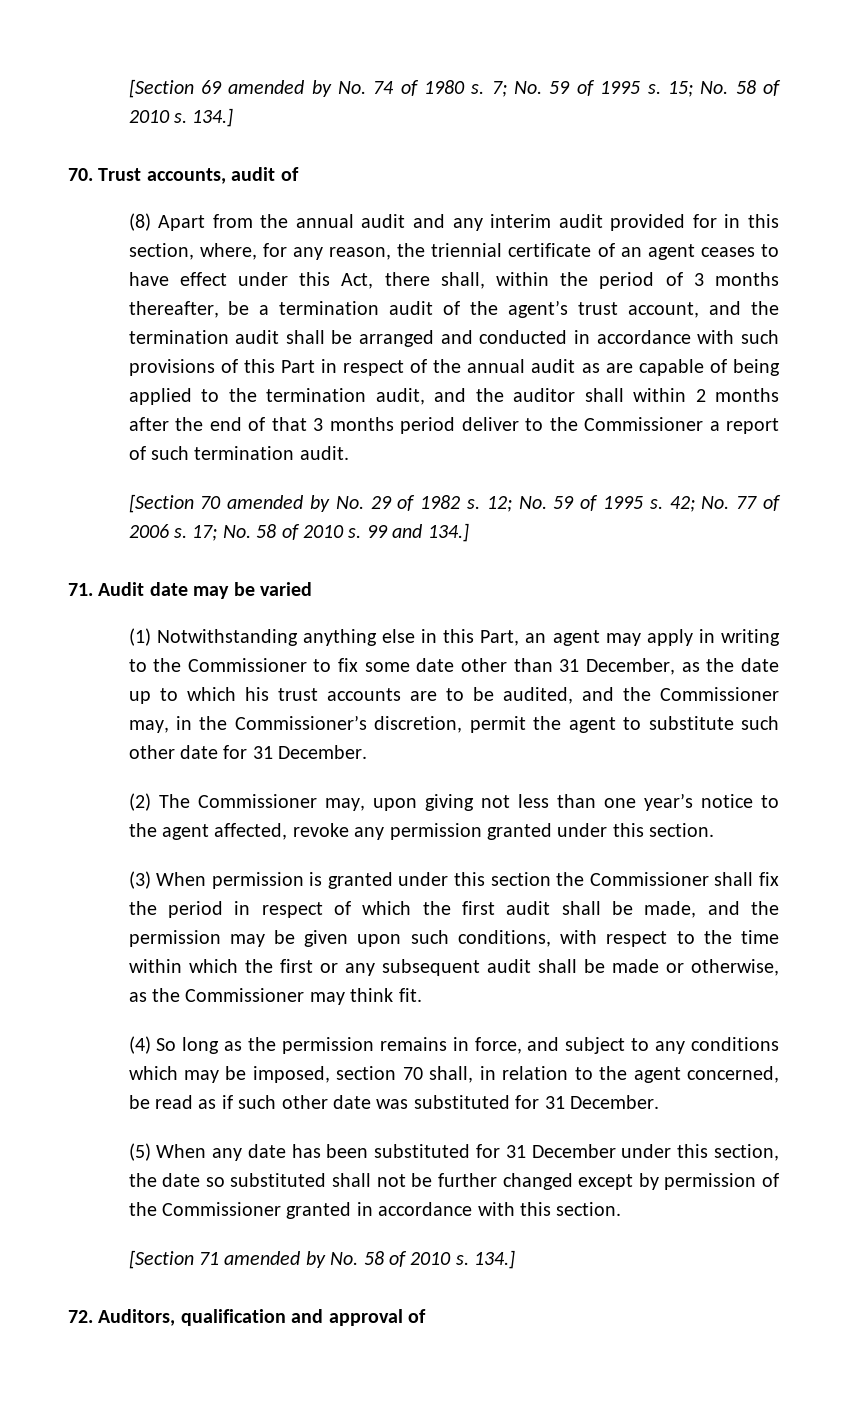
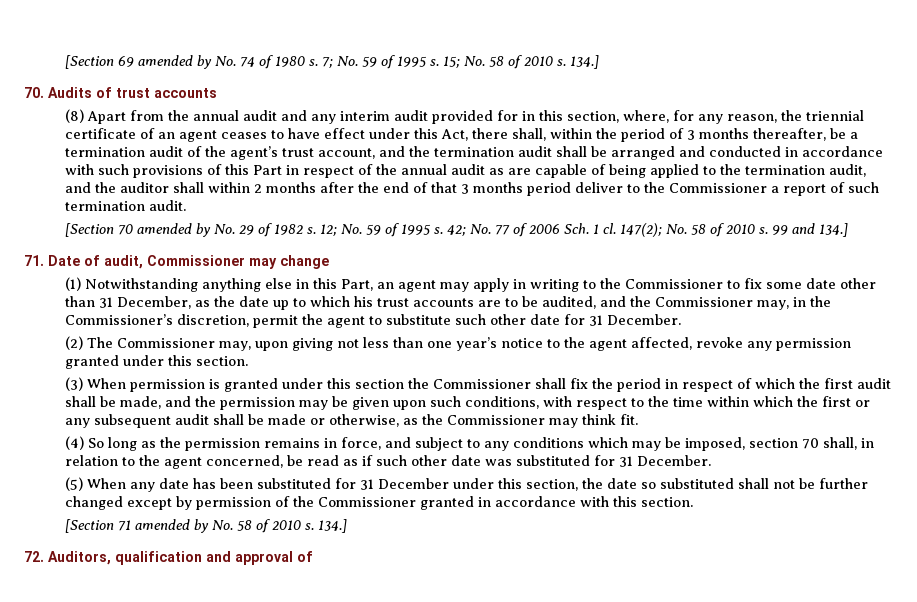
[98,167,299,184] Trust accounts, audit of -> [48,87,217,98] Audits of trust accounts
[173,525,218,541] s. 17; -> [563,223,662,237] Sch. 1 cl. 147(2);
[98,582,312,599] Audit date may be varied -> [48,255,329,269] Date of audit, Commissioner may change

